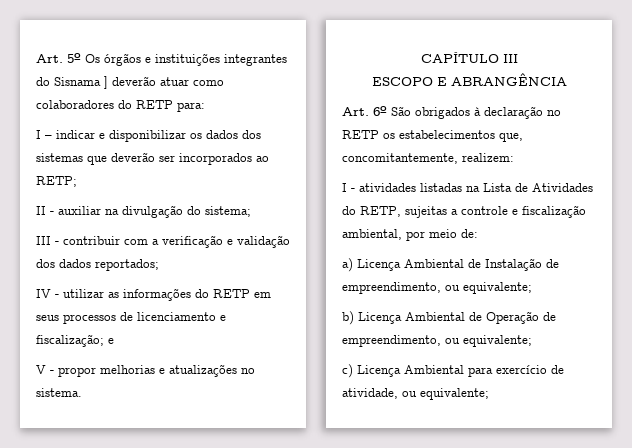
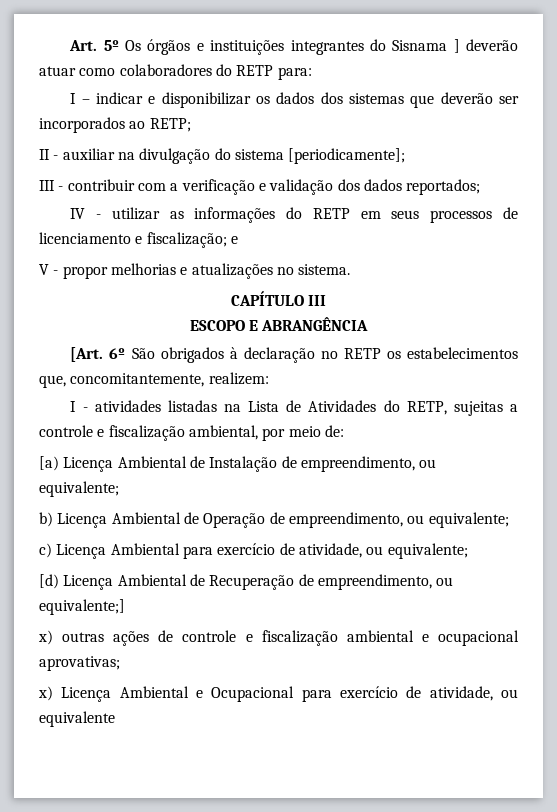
[205,206,251,217] sistema; -> [234,148,406,164] sistema [periodicamente];
[342,107,369,116] Art. -> [70,347,104,362] [Art.
[342,258,353,272] a) -> [39,456,59,471] [a)
(489, 394) none -> [39,574,454,590] [39,599,125,615] [38,630,519,646] [39,656,120,671] [38,686,518,702] [39,711,115,727] // [d) Licença Ambiental de Recuperação de empreendimento, ou equivalente;] // x) outras ações de controle e fiscalização ambiental e ocupacional aprovativas; // x) Licença Ambiental e Ocupacional para exercício de atividade, ou equivalente

